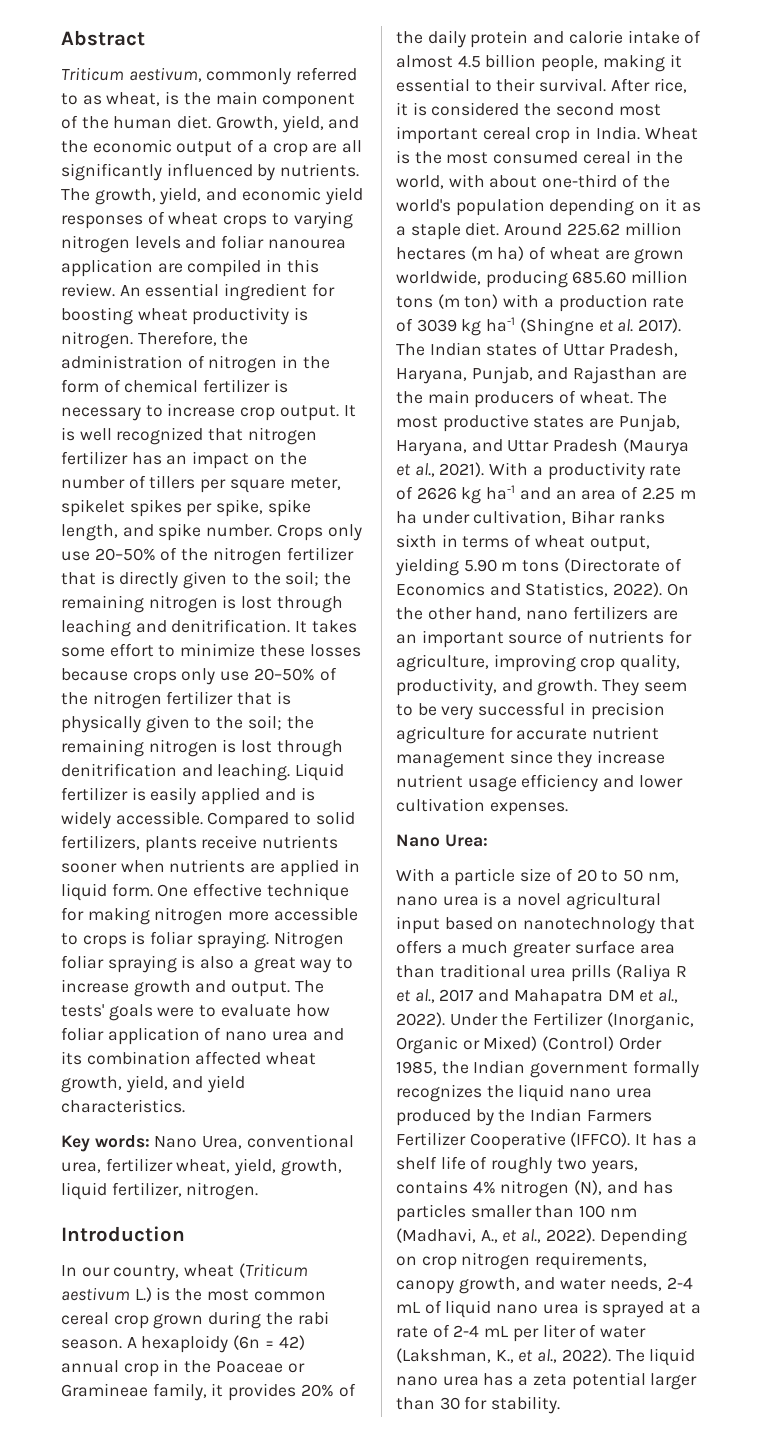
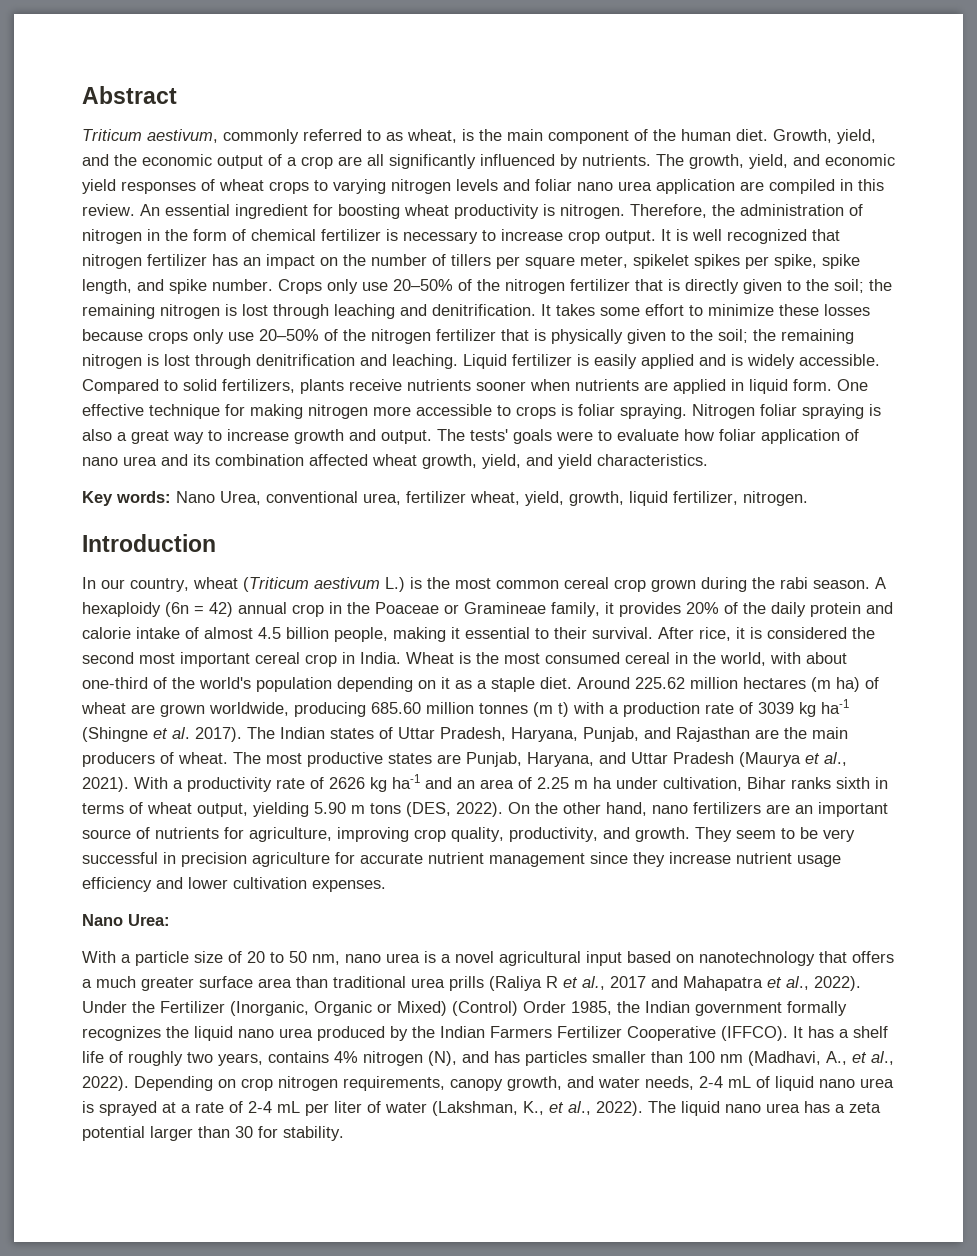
[267,239,346,249] nanourea -> [577,181,652,191] nano urea
[396,294,499,309] tons (m ton) -> [479,702,569,717] tonnes (m t)
[563,558,682,573] [396,582,609,597] (Directorate of Economics and Statistics, -> [406,802,451,817] (DES,
[607,990,635,1001] DM -> (763, 983) none

